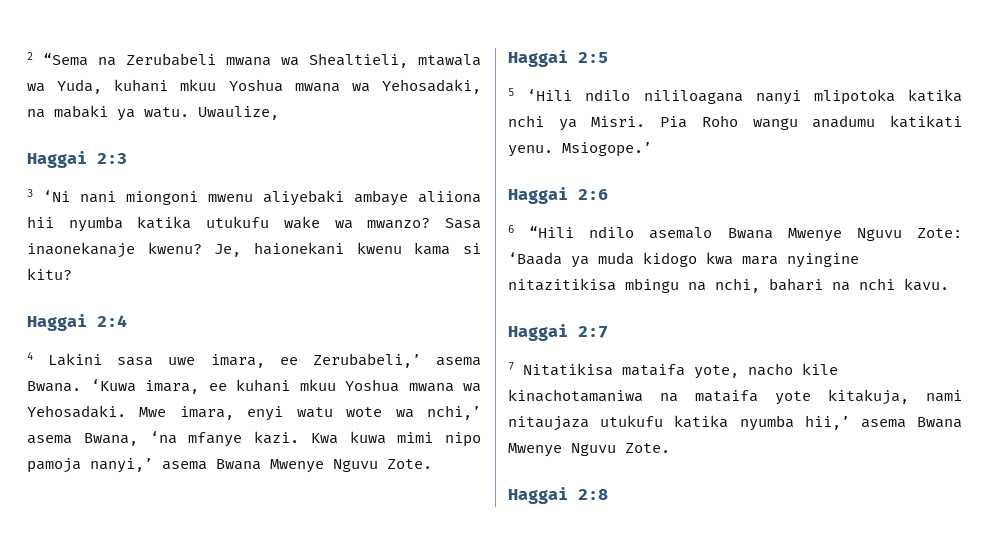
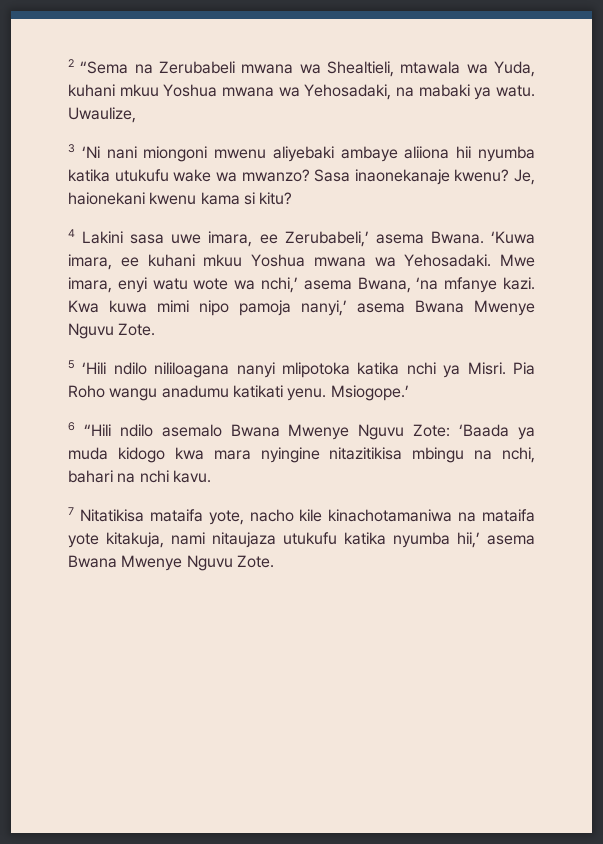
[27,151,127,168] // Haggai 2:3 -> (136, 115) none
[27,314,127,331] // Haggai 2:4 -> (293, 198) none
[508,50,608,67] // Haggai 2:5 -> (156, 329) none
[508,187,608,204] // Haggai 2:6 -> (409, 393) none
[508,324,608,341] // Haggai 2:7 -> (211, 476) none
[508,487,608,504] // Haggai 2:8 -> (274, 561) none

